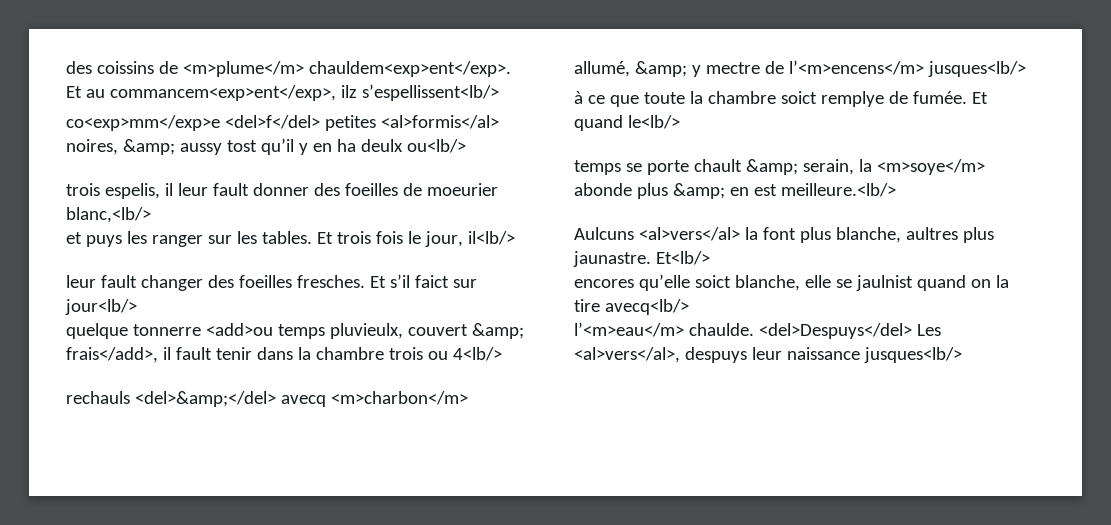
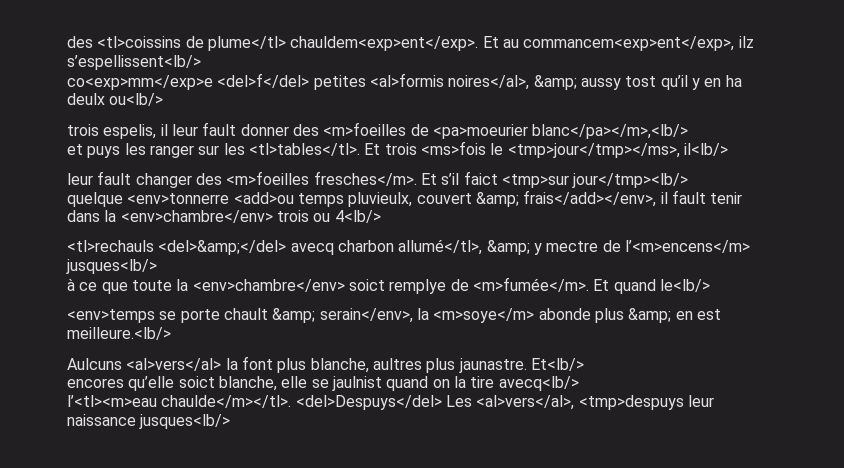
[66,61,304,77] des coissins de <m>plume</m> -> [67,36,286,51] des <tl>coissins de plume</tl>
[380,115,499,129] [66,139,118,155] <al>formis</al> noires, -> [369,73,530,90] <al>formis noires</al>,
[344,183,498,196] [66,207,151,223] foeilles de moeurier blanc,<lb/> -> [323,122,689,139] <m>foeilles de <pa>moeurier blanc</pa></m>,<lb/>
[261,231,312,244] tables. -> [248,143,360,156] <tl>tables</tl>.
[375,231,463,247] fois le jour, -> [420,141,680,158] <ms>fois le <tmp>jour</tmp></ms>,
[238,275,365,288] foeilles fresches. -> [226,171,417,186] <m>foeilles fresches</m>.
[452,279,477,288] [65,299,137,315] sur jour<lb/> -> [501,173,689,188] <tmp>sur jour</tmp><lb/>
[132,324,201,336] tonnerre -> [127,193,230,204] <env>tonnerre
[66,347,158,363] frais</add>, -> [523,190,657,207] frais</add></env>,
[315,347,384,360] chambre -> [120,210,273,223] <env>chambre</env>
[66,391,130,404] rechauls -> [67,240,154,252] <tl>rechauls
[330,391,468,405] [574,61,630,77] <m>charbon</m> allumé, -> [337,239,483,255] charbon allumé</tl>,
[707,91,776,104] chambre -> [192,279,345,292] <env>chambre</env>
[912,91,967,104] fumée. -> [472,277,589,292] <m>fumée</m>.
[574,160,621,175] temps -> [67,309,155,323] <env>temps
[802,159,854,175] serain, -> [319,308,413,323] serain</env>,
[574,322,754,337] l’<m>eau</m> chaulde. -> [67,395,292,408] l’<tl><m>eau chaulde</m></tl>.
[684,347,747,363] despuys -> [578,395,684,410] <tmp>despuys

